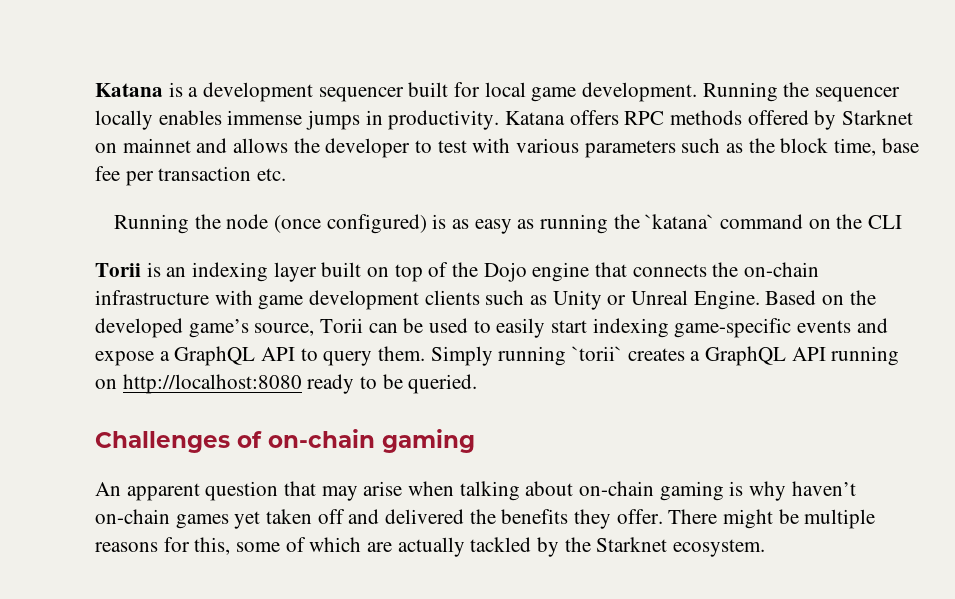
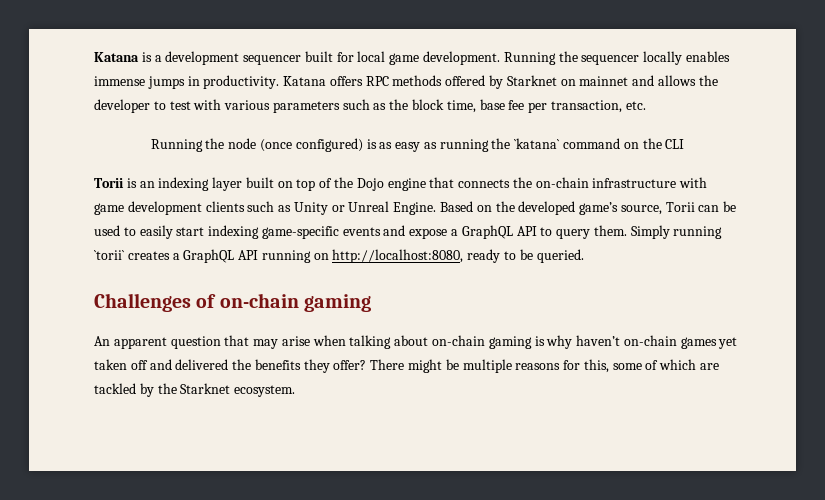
[158,166,252,181] transaction -> [550,100,622,113] transaction,
[122,374,302,394] http://localhost:8080 -> [332,249,464,263] http://localhost:8080,
[616,509,663,524] offer. -> [333,360,367,370] offer?
[397,537,465,557] actually -> (720, 366) none

